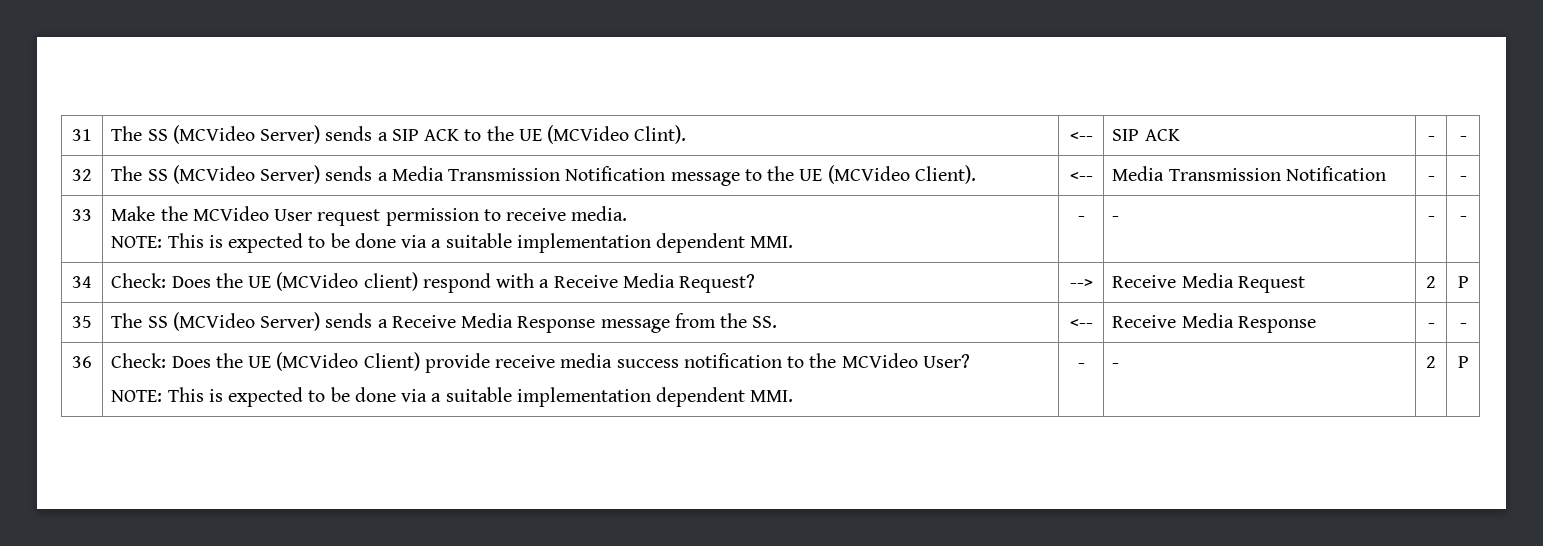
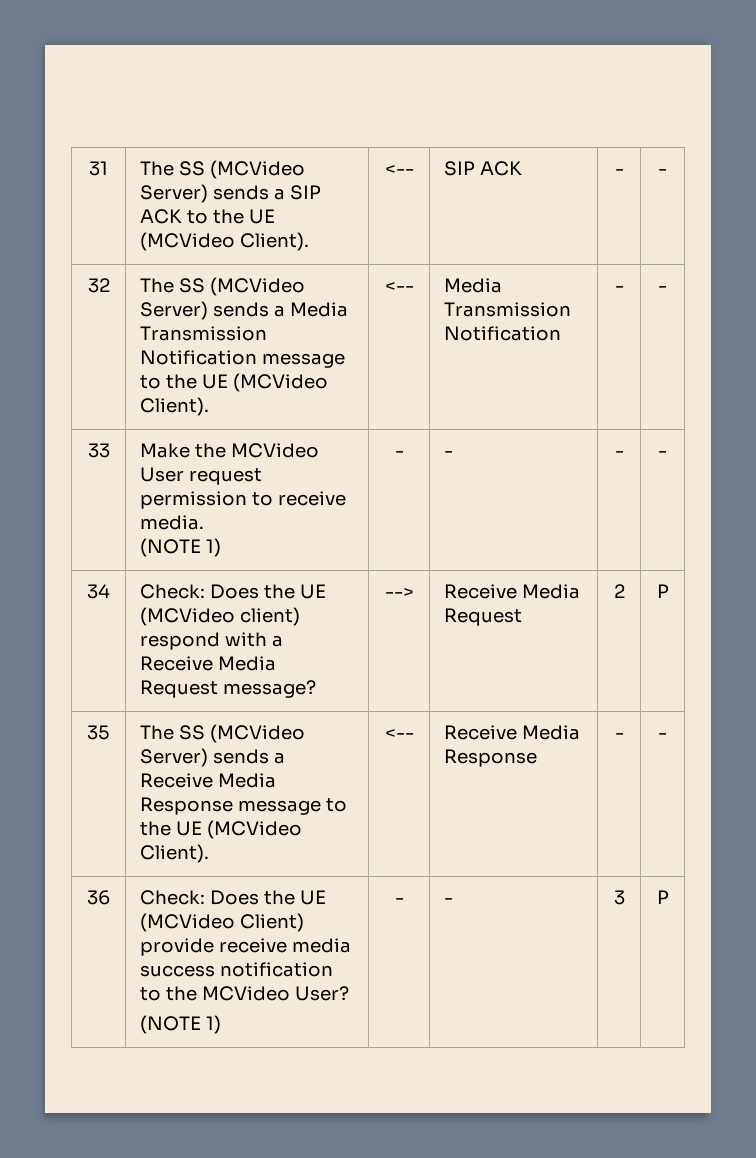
[634,125,687,144] Clint). -> [240,232,310,251] Client).
[111,233,794,253] NOTE: This is expected to be done via a suitable implementation dependent MMI. -> [140,538,222,557] (NOTE 1)
[679,274,756,293] Request? -> [140,680,317,698] Request message?
[674,313,778,328] from the SS. -> [326,798,348,812] [140,820,303,839] [140,844,210,863] to the UE (MCVideo Client).
[111,387,794,407] [1077,363,1085,368] [1112,363,1120,368] [1426,356,1436,368] NOTE: This is expected to be done via a suitable implementation dependent MMI. | - | - | 2 -> [140,1015,222,1034] [394,898,404,904] [444,898,454,904] [613,890,625,905] (NOTE 1) | - | - | 3

